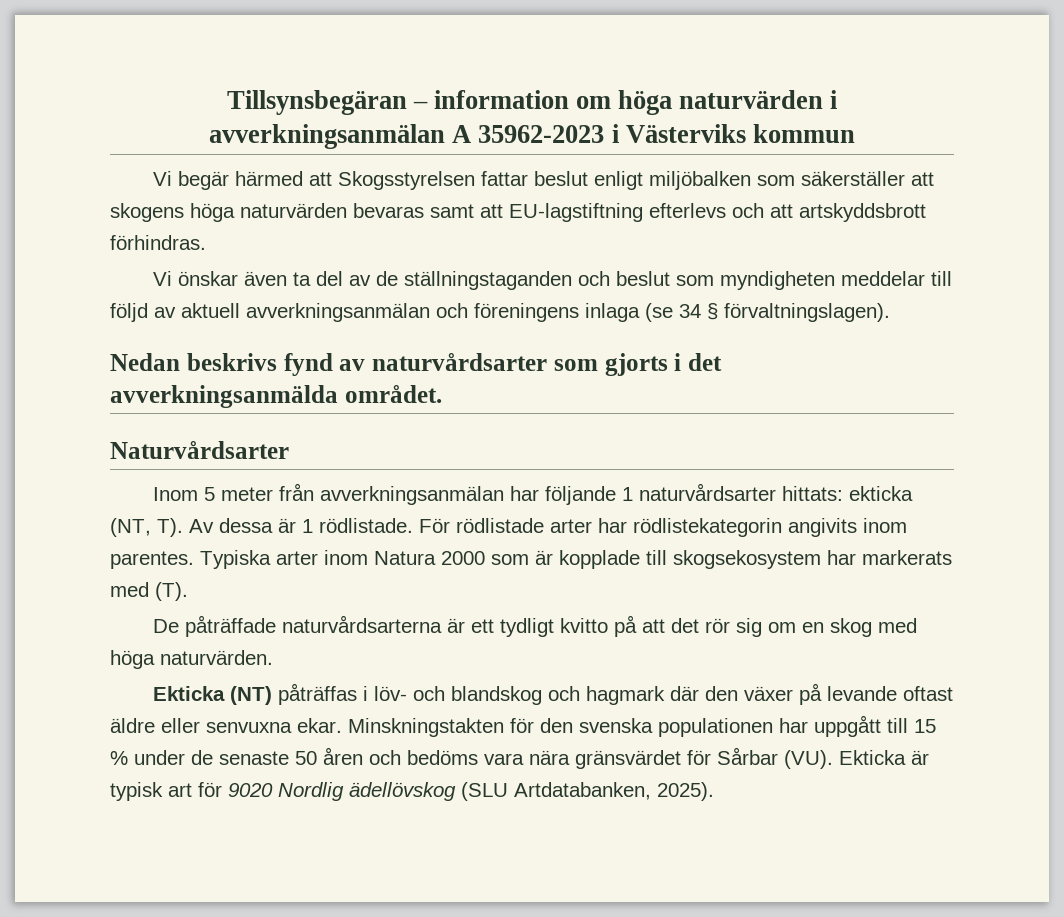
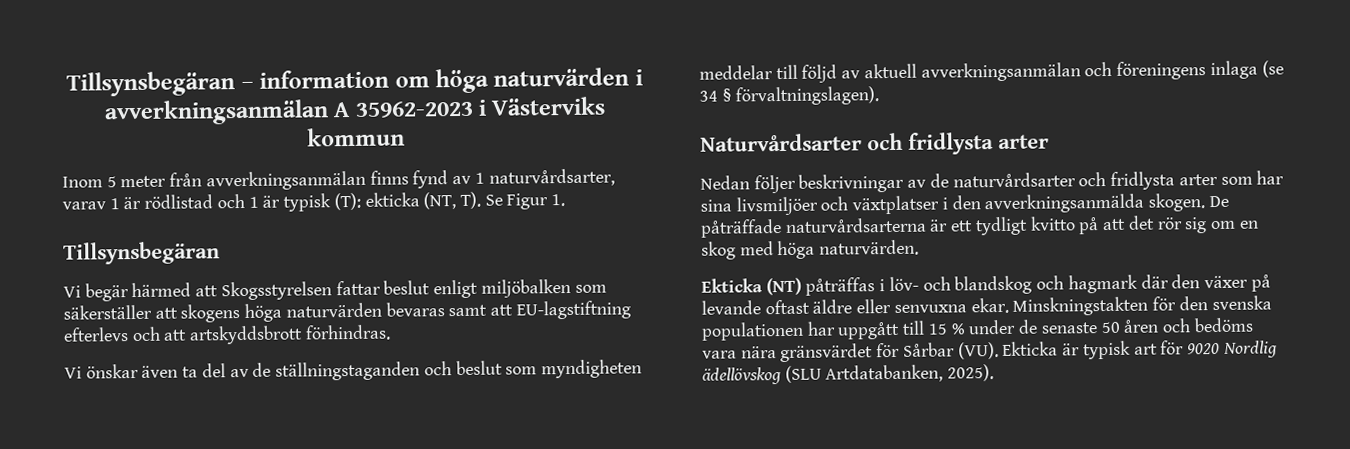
(855, 133) none -> [62,168,615,191] [62,191,566,212] [63,241,220,265] // Inom 5 meter från avverkningsanmälan finns fynd av 1 naturvårdsarter, varav 1 är rödlistad och 1 är typisk (T): ekticka (NT, T). Se Figur 1. // Tillsynsbegäran
[110,352,722,376] [110,384,442,408] [110,440,289,459] [152,483,913,505] [110,518,907,537] [110,550,952,569] [110,582,188,601] Nedan beskrivs fynd av naturvårdsarter som gjorts i det avverkningsanmälda området. // Naturvårdsarter // Inom 5 meter från avverkningsanmälan har följande 1 naturvårdsarter hittats: ekticka (NT, T). Av dessa är 1 rödlistade. För rödlistade arter har rödlistekategorin angivits inom parentes. Typiska arter inom Natura 2000 som är kopplade till skogsekosystem har markerats med (T). // -> [700,132,1049,155] [700,170,1285,194] [700,193,1206,216] Naturvårdsarter och fridlysta arter // Nedan följer beskrivningar av de naturvårdsarter och fridlysta arter som har sina livsmiljöer och växtplatser i den avverkningsanmälda skogen.

